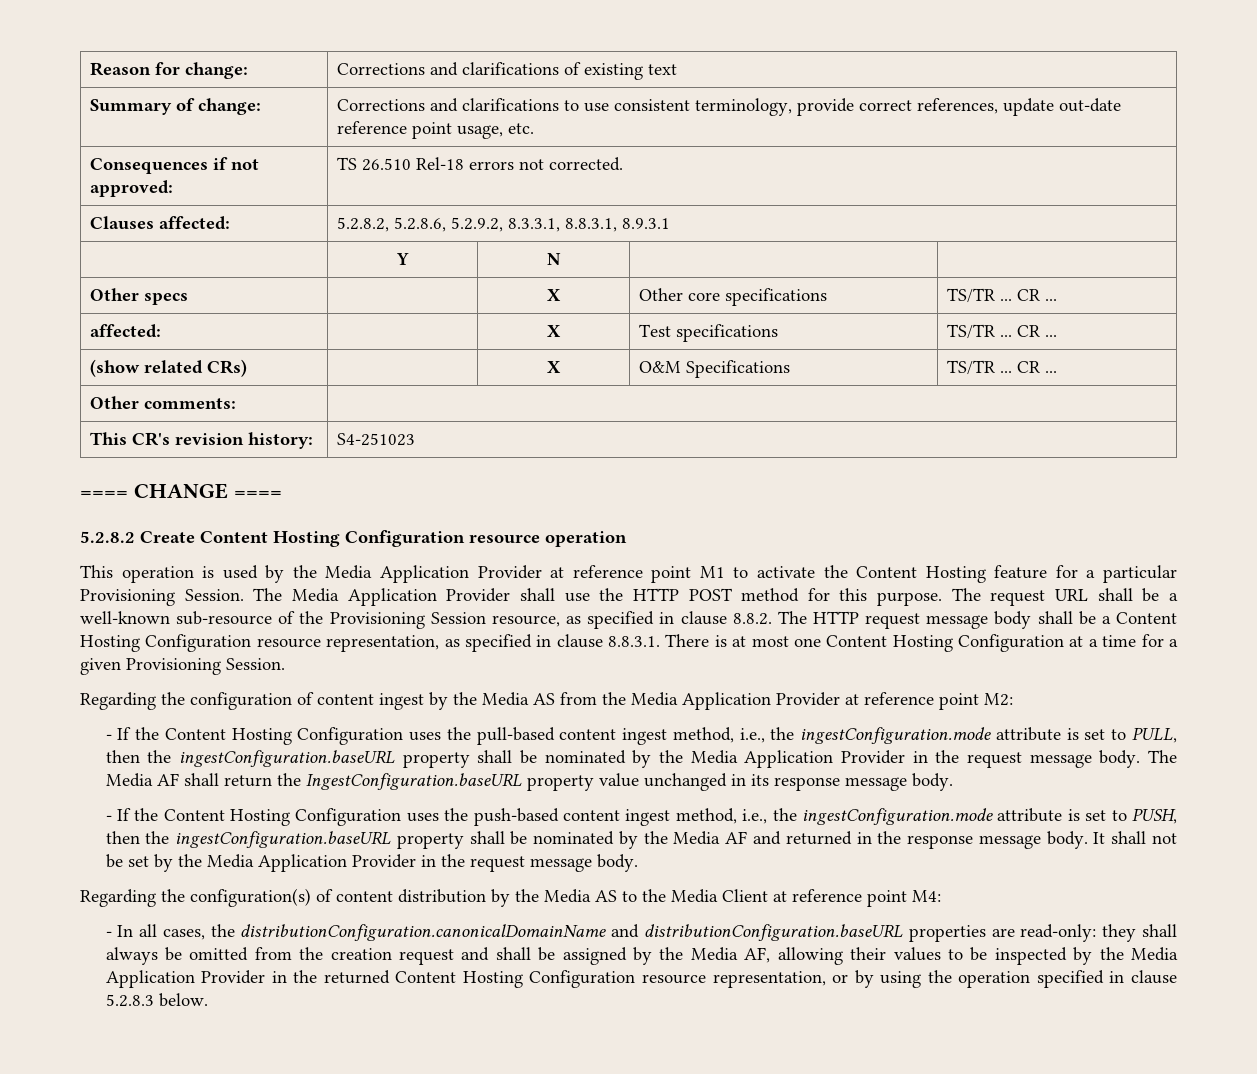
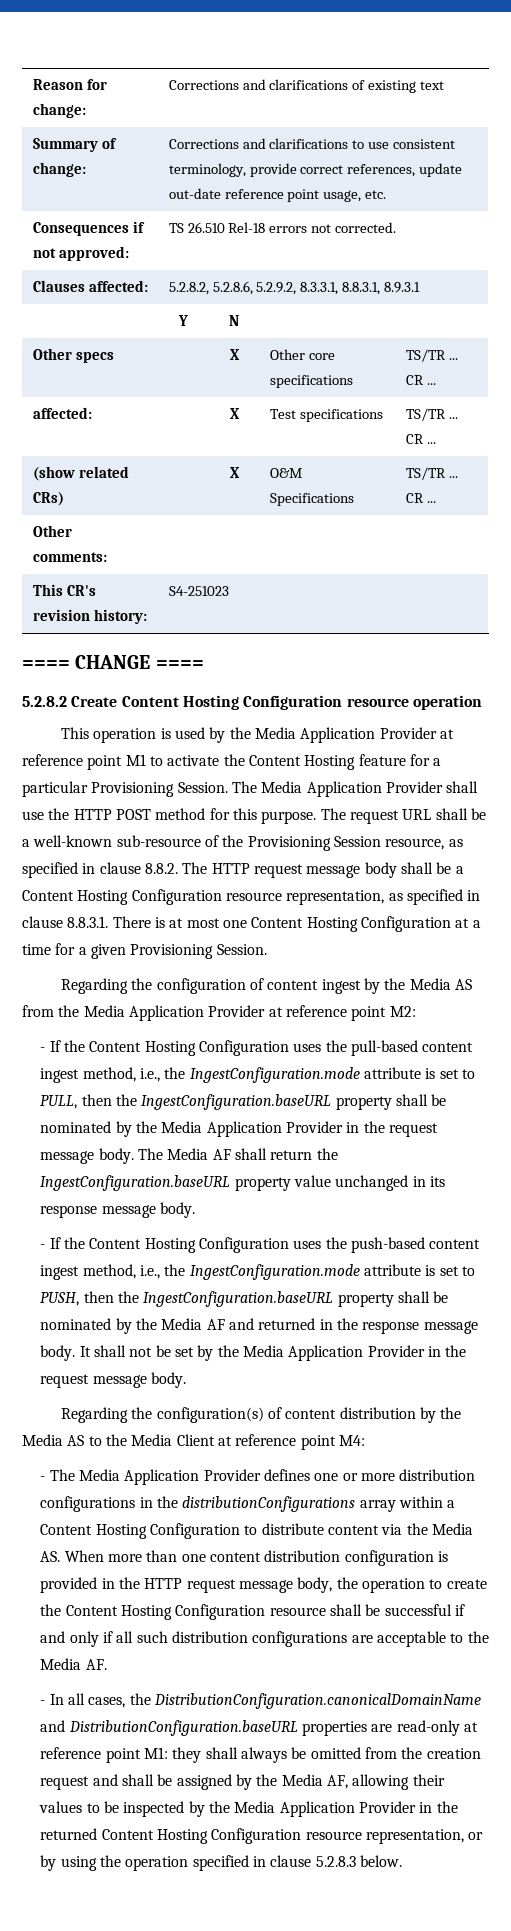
[800,727,992,744] ingestConfiguration.mode -> [189,1067,360,1083] IngestConfiguration.mode
[178,750,395,767] ingestConfiguration.baseURL -> [141,1094,332,1110] IngestConfiguration.baseURL
[802,808,994,825] ingestConfiguration.mode -> [189,1264,360,1280] IngestConfiguration.mode
[175,831,392,848] ingestConfiguration.baseURL -> [143,1291,334,1307] IngestConfiguration.baseURL
(941, 896) none -> [40,1469,476,1485] [40,1496,456,1512] [40,1523,473,1539] [40,1550,448,1566] [40,1577,487,1593] [40,1604,465,1620] [40,1631,489,1647] [40,1658,107,1670] // - The Media Application Provider defines one or more distribution configurations in the distributionConfigurations array within a Content Hosting Configuration to distribute content via the Media AS. When more than one content distribution configuration is provided in the HTTP request message body, the operation to create the Content Hosting Configuration resource shall be successful if and only if all such distribution configurations are acceptable to the Media AF.
[240,924,1097,942] distributionConfiguration.canonicalDomainName and distributionConfiguration.baseURL properties are read-only: -> [153,1693,481,1709] [40,1720,478,1736] [40,1747,169,1763] DistributionConfiguration.canonicalDomainName and DistributionConfiguration.baseURL properties are read-only at reference point M1:

